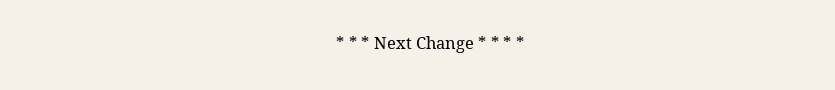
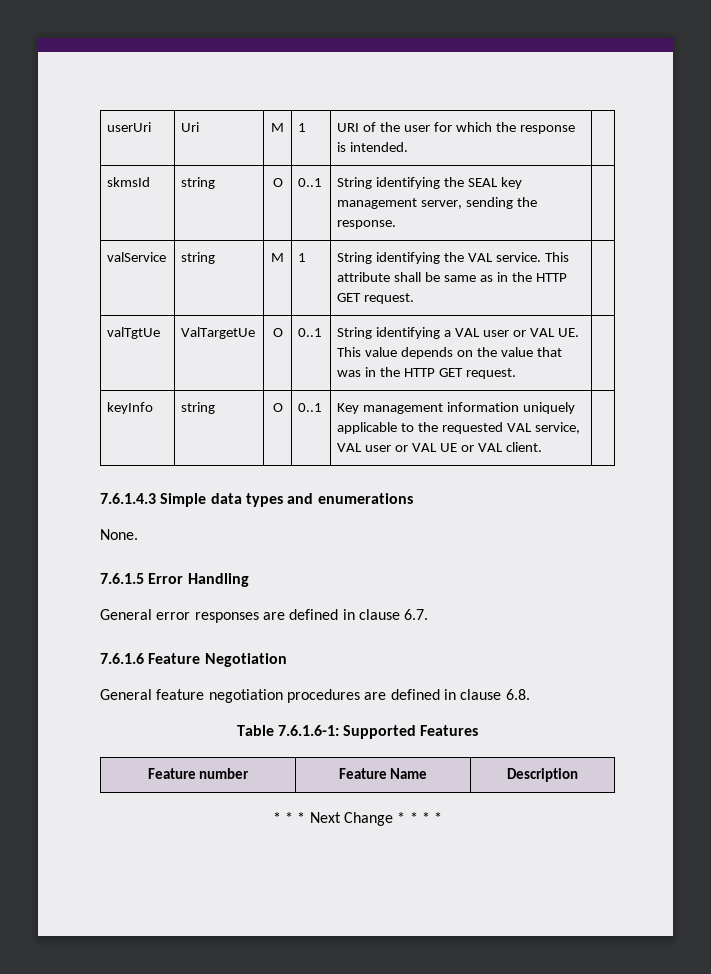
(336, 42) none -> [107,122,152,132] [181,122,200,132] [271,123,284,132] [298,123,307,132] [337,122,575,134] [337,142,409,152] [107,177,151,187] [181,177,216,189] [272,178,283,187] [298,178,323,187] [337,177,522,189] [337,197,537,209] [337,220,397,229] [107,252,167,262] [181,252,216,264] [271,253,284,262] [298,253,307,262] [337,252,569,264] [337,272,567,282] [337,293,415,304] [107,327,161,339] [181,327,256,339] [272,328,283,337] [298,328,323,337] [337,327,579,339] [337,347,562,359] [337,367,516,379] [107,402,154,414] [181,402,216,414] [272,403,283,412] [298,403,323,412] [337,402,575,414] [337,422,580,434] [337,442,542,452] [100,493,413,507] [100,529,138,540] [100,573,249,587] [100,609,429,623] [100,653,287,667] [100,689,530,703] [236,725,479,739] [147,768,250,779] [338,768,428,779] [507,768,578,782] userUri | Uri | M | 1 | URI of the user for which the response is intended. | // skmsId | string | O | 0..1 | String identifying the SEAL key management server, sending the response. | // valService | string | M | 1 | String identifying the VAL service. This attribute shall be same as in the HTTP GET request. | // valTgtUe | ValTargetUe | O | 0..1 | String identifying a VAL user or VAL UE. This value depends on the value that was in the HTTP GET request. | // keyInfo | string | O | 0..1 | Key management information uniquely applicable to the requested VAL service, VAL user or VAL UE or VAL client. | // 7.6.1.4.3 Simple data types and enumerations // None. // 7.6.1.5 Error Handling // General error responses are defined in clause 6.7. // 7.6.1.6 Feature Negotiation // General feature negotiation procedures are defined in clause 6.8. // Table 7.6.1.6-1: Supported Features // Feature number | Feature Name | Description //

